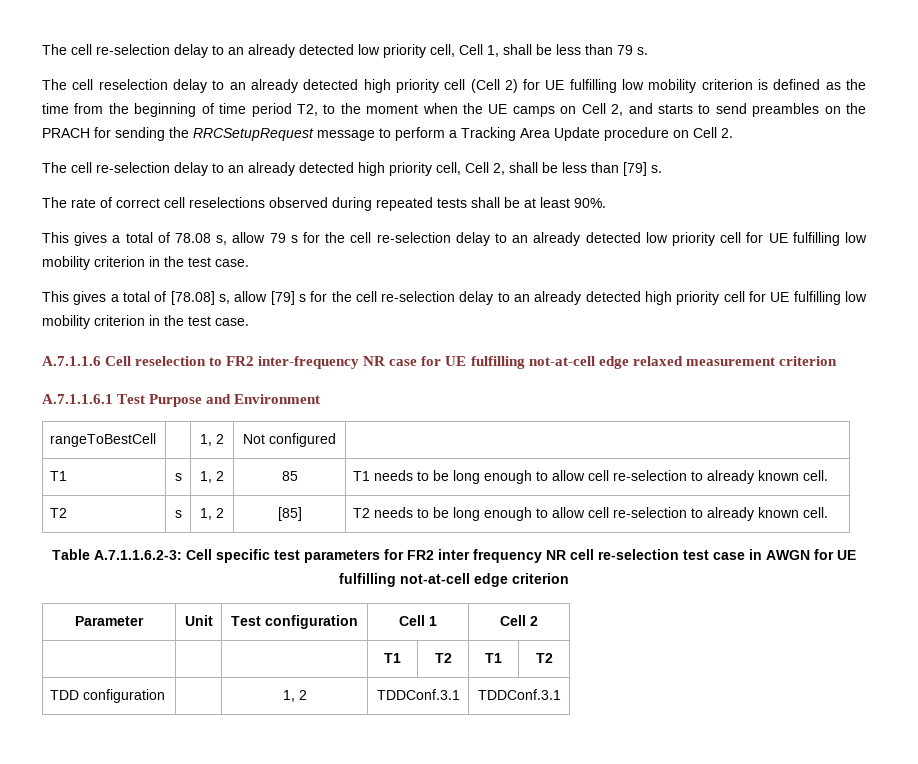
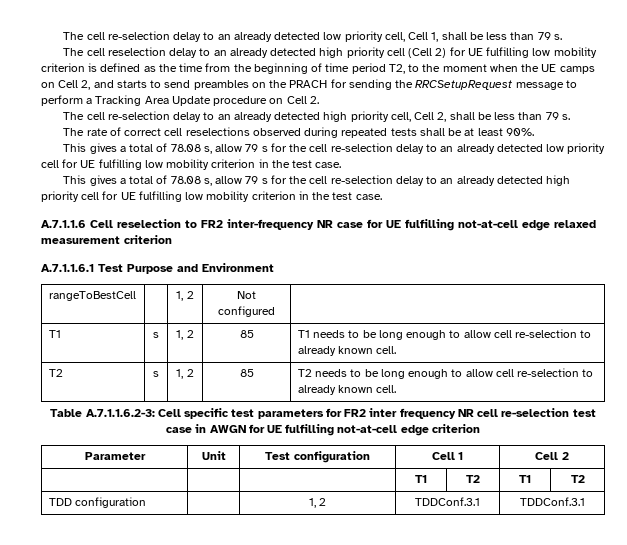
[623,162,647,176] [79] -> [545,112,559,120] 79
[170,291,295,305] [78.08] s, allow [79] -> [170,176,259,186] 78.08 s, allow 79
[277,507,302,521] [85] -> [239,369,254,377] 85

